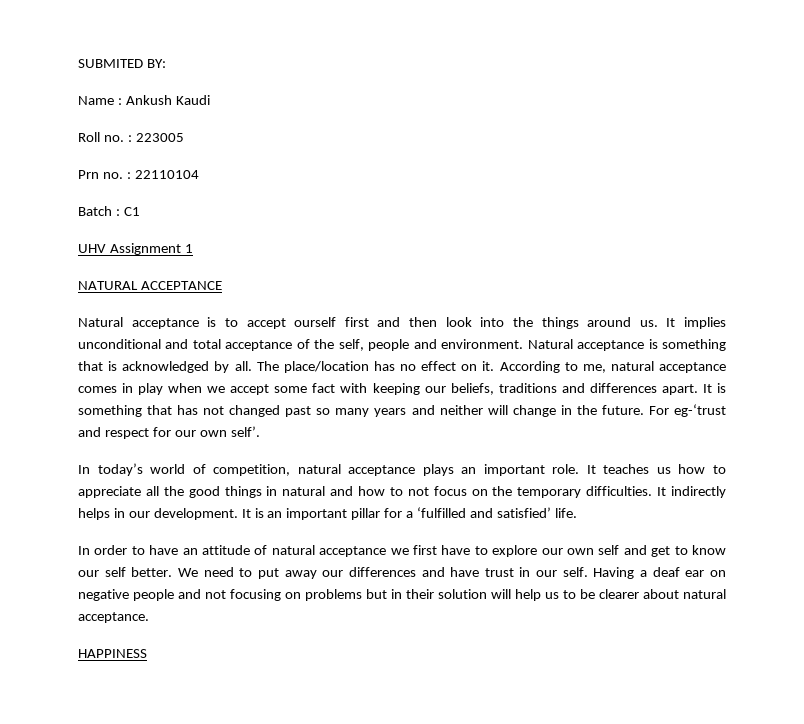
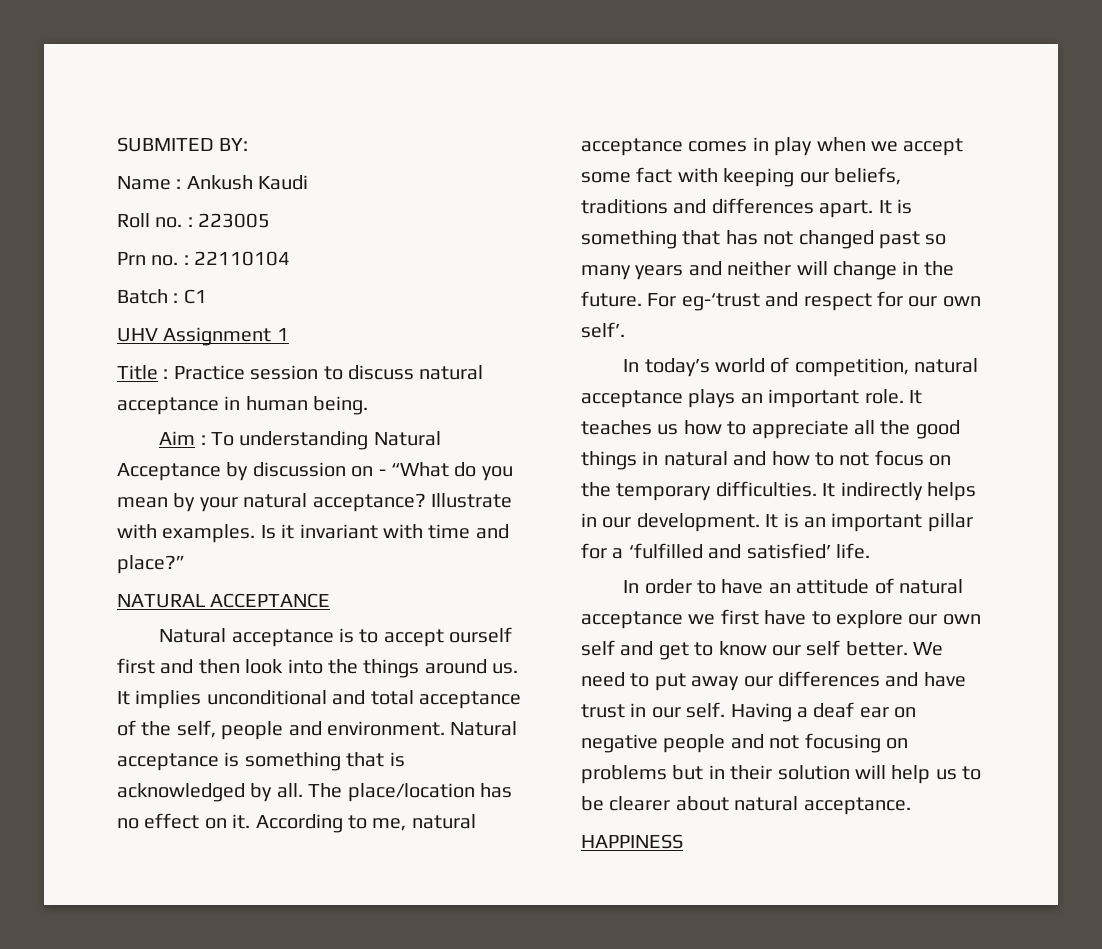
(193, 248) none -> [117,365,484,380] [117,396,369,415] [159,431,441,450] [117,462,513,481] [117,493,512,512] [117,524,509,543] [117,555,185,574] // Title : Practice session to discuss natural acceptance in human being. // Aim : To understanding Natural Acceptance by discussion on - “What do you mean by your natural acceptance? Illustrate with examples. Is it invariant with time and place?”

